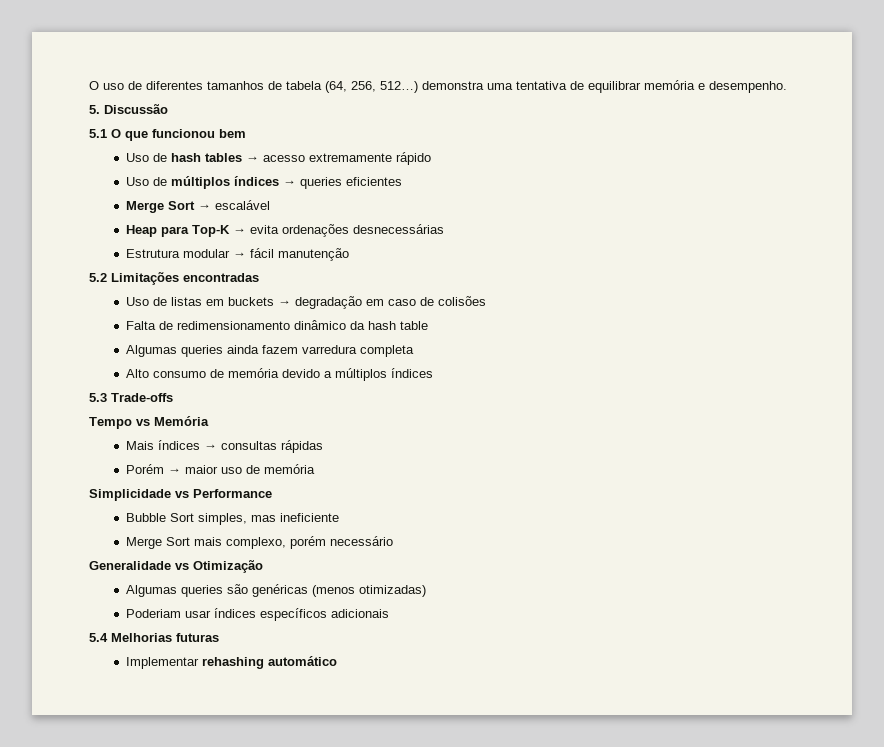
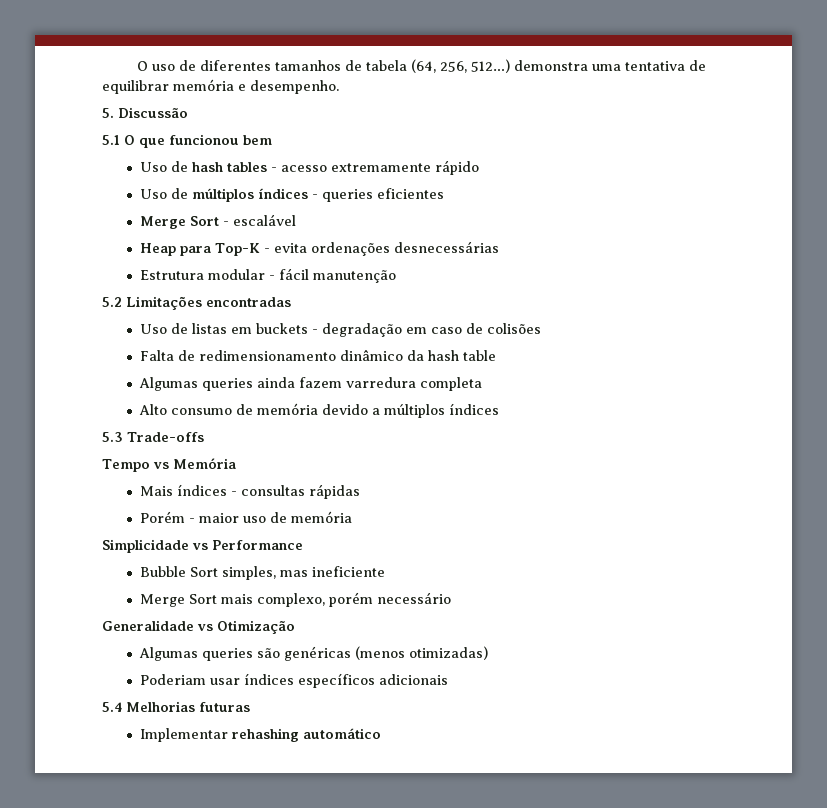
[245,156,259,162] → -> [271,167,278,172] -
[282,180,296,186] → -> [312,194,319,199] -
[197,204,211,210] → -> [223,221,230,226] -
[232,228,246,234] → -> [264,248,271,253] -
[232,252,246,258] → -> [269,275,276,280] -
[277,300,291,306] → -> [312,329,319,334] -
[203,444,217,450] → -> [231,491,238,496] -
[167,468,181,474] → -> [189,518,196,523] -

